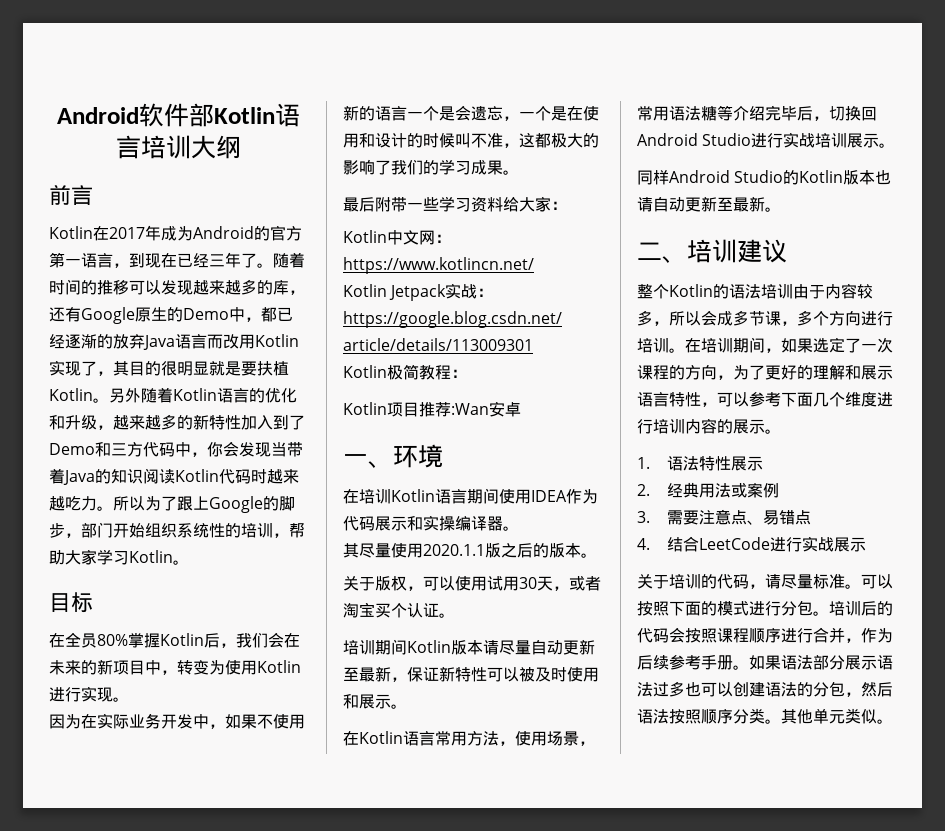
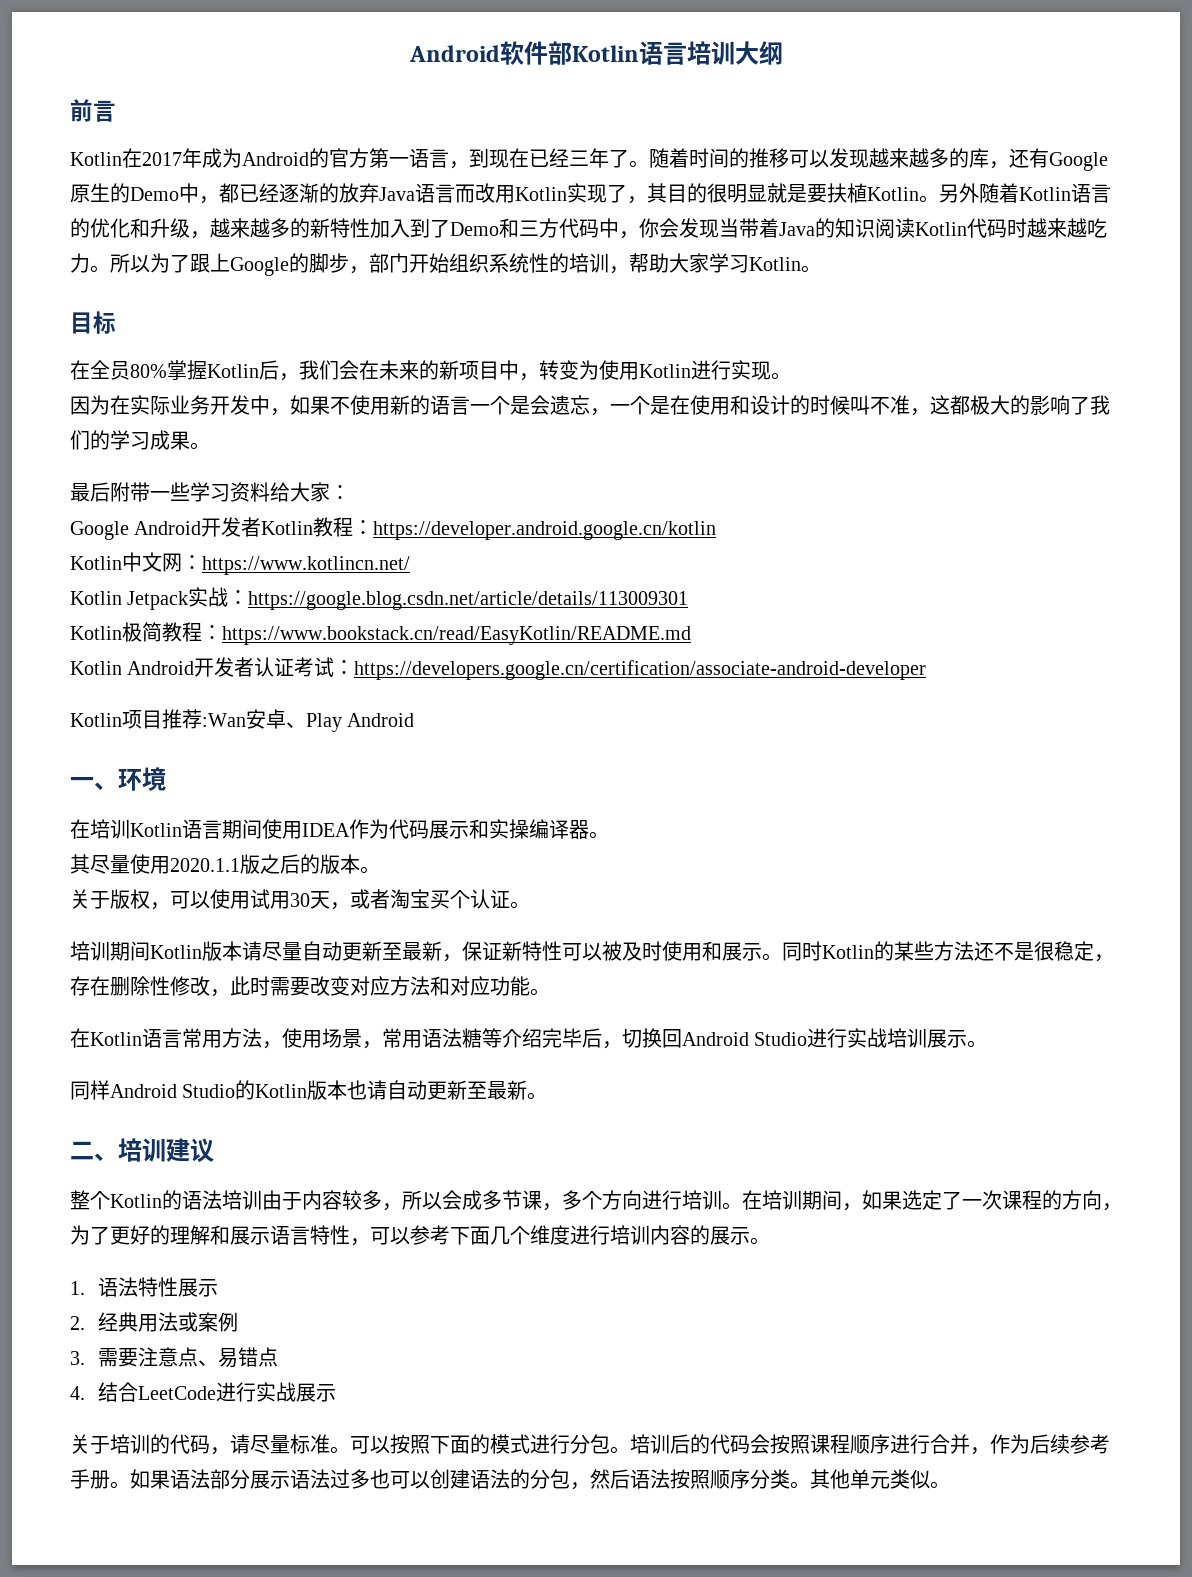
(567, 205) none -> [70,517,717,540] // Google Android开发者Kotlin教程：https://developer.android.google.cn/kotlin
(467, 373) none -> [222,626,691,645] [70,657,927,680] https://www.bookstack.cn/read/EasyKotlin/README.md // Kotlin Android开发者认证考试：https://developers.google.cn/certification/associate-android-developer
(521, 409) none -> [286,713,415,732] 、Play Android
(407, 706) none -> [782,941,1114,962] [70,976,550,997] 同时Kotlin的某些方法还不是很稳定，存在删除性修改，此时需要改变对应方法和对应功能。

